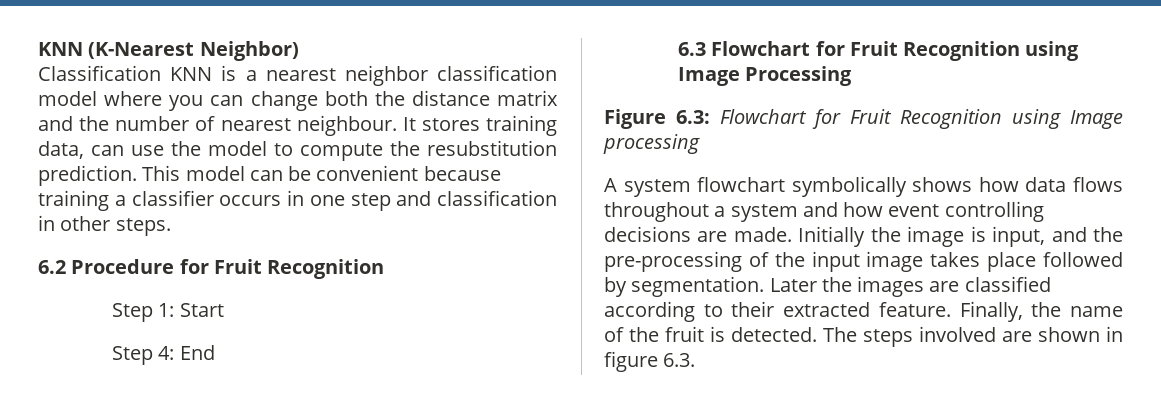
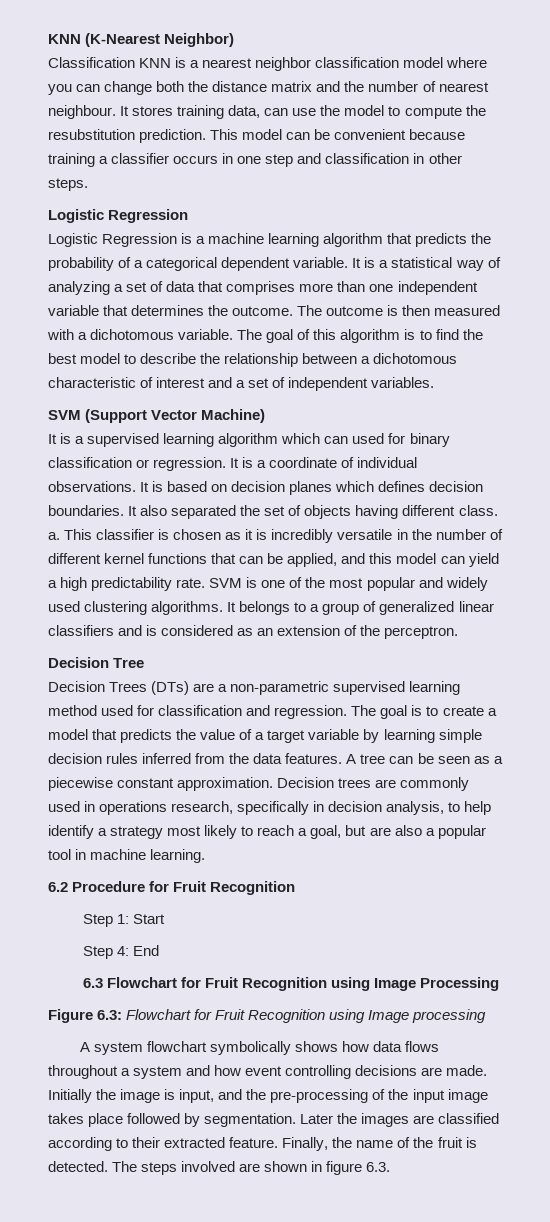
(171, 227) none -> [48,209,189,223] [48,233,492,247] [48,257,501,271] [48,281,478,295] [48,305,501,316] [47,329,483,343] [48,353,458,367] [48,377,435,391] [48,409,266,423] [48,433,450,447] [48,457,418,471] [48,481,484,495] [48,505,498,519] [48,529,503,543] [48,553,499,567] [48,577,488,591] [48,601,494,615] [48,625,459,639] [48,657,145,668] [48,681,461,695] [48,705,497,719] [48,729,482,743] [48,753,503,764] [48,777,470,791] [48,801,492,815] [48,825,486,839] [48,849,206,863] // Logistic Regression // Logistic Regression is a machine learning algorithm that predicts the probability of a categorical dependent variable. It is a statistical way of analyzing a set of data that comprises more than one independent variable that determines the outcome. The outcome is then measured with a dichotomous variable. The goal of this algorithm is to find the best model to describe the relationship between a dichotomous characteristic of interest and a set of independent variables. // SVM (Support Vector Machine) // It is a supervised learning algorithm which can used for binary classification or regression. It is a coordinate of individual observations. It is based on decision planes which defines decision boundaries. It also separated the set of objects having different class. a. This classifier is chosen as it is incredibly versatile in the number of different kernel functions that can be applied, and this model can yield a high predictability rate. SVM is one of the most popular and widely used clustering algorithms. It belongs to a group of generalized linear classifiers and is considered as an extension of the perceptron. // Decision Tree // Decision Trees (DTs) are a non-parametric supervised learning method used for classification and regression. The goal is to create a model that predicts the value of a target variable by learning simple decision rules inferred from the data features. A tree can be seen as a piecewise constant approximation. Decision trees are commonly used in operations research, specifically in decision analysis, to help identify a strategy most likely to reach a goal, but are also a popular tool in machine learning.

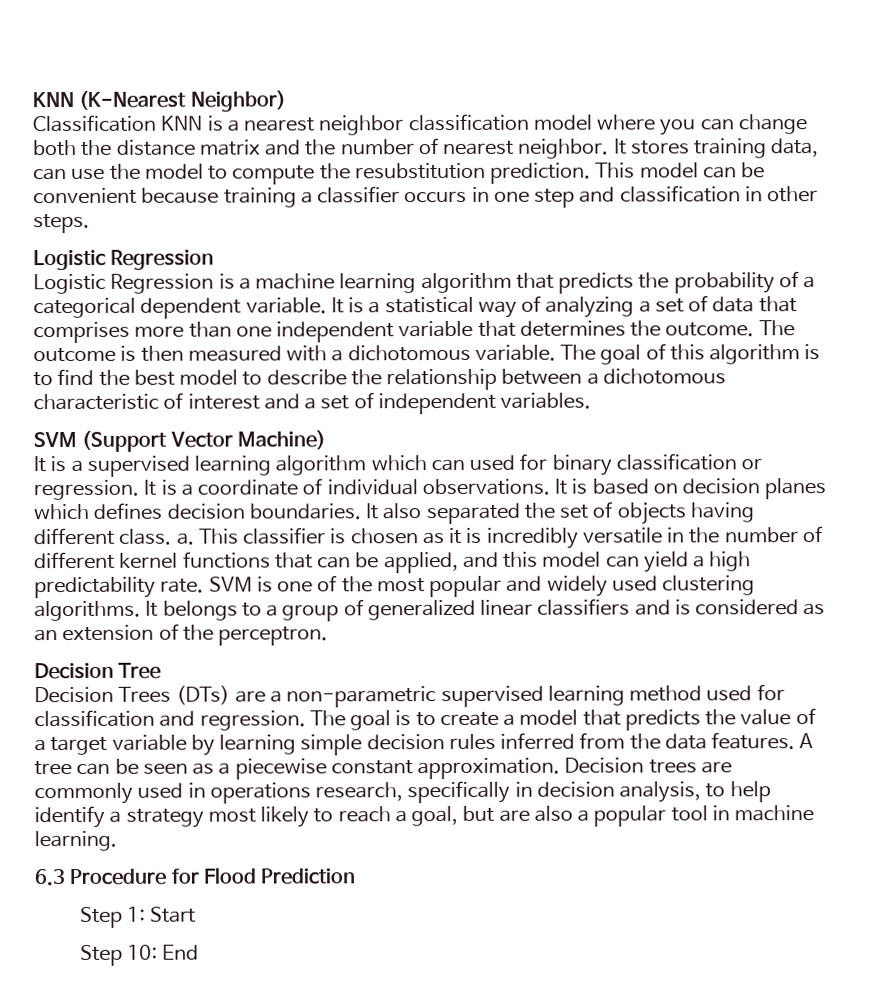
[48,105,116,119] neighbour. -> [518,138,610,159] neighbor.
[48,882,68,892] 6.2 -> [34,869,66,887] 6.3
[173,881,296,895] Fruit Recognition -> [202,867,357,885] Flood Prediction
[116,946,129,956] 4: -> [126,944,158,960] 10:
[82,977,500,991] [48,1009,487,1023] [79,1041,439,1055] [48,1065,488,1079] [48,1089,488,1103] [48,1113,500,1127] [48,1137,477,1151] [48,1161,391,1175] // 6.3 Flowchart for Fruit Recognition using Image Processing // Figure 6.3: Flowchart for Fruit Recognition using Image processing // A system flowchart symbolically shows how data flows throughout a system and how event controlling decisions are made. Initially the image is input, and the pre-processing of the input image takes place followed by segmentation. Later the images are classified according to their extracted feature. Finally, the name of the fruit is detected. The steps involved are shown in figure 6.3. -> (200, 952) none

